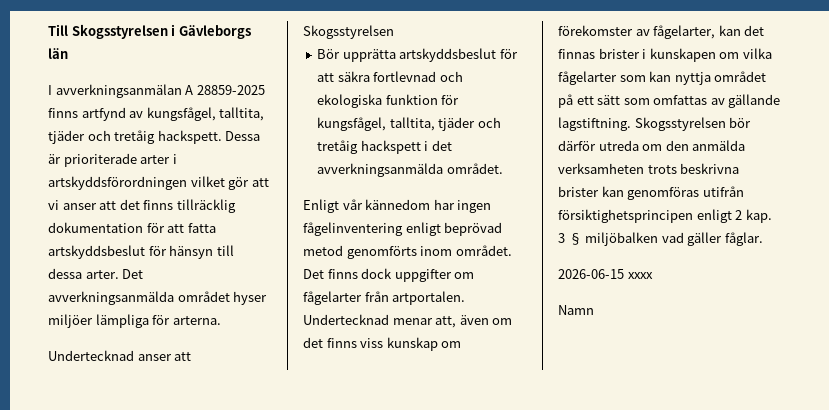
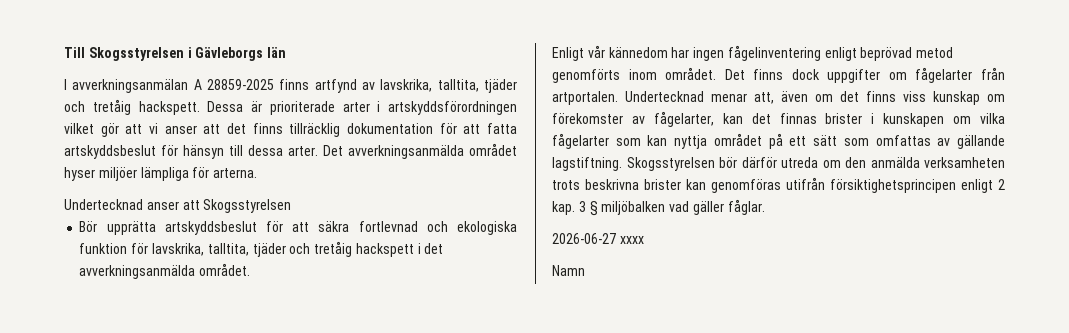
[146,107,216,121] kungsfågel, -> [380,79,433,92] lavskrika,
[317,117,387,131] kungsfågel, -> [151,243,204,256] lavskrika,
[558,269,624,279] 2026-06-15 -> [552,233,616,244] 2026-06-27

